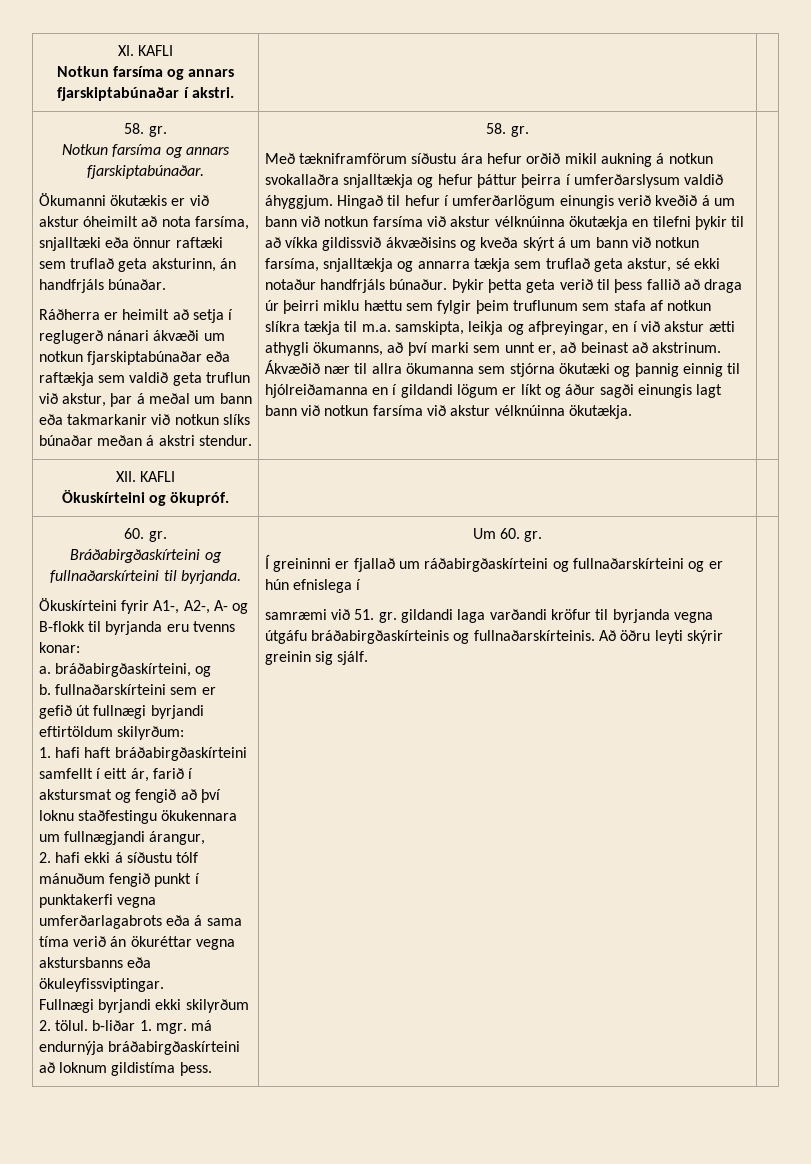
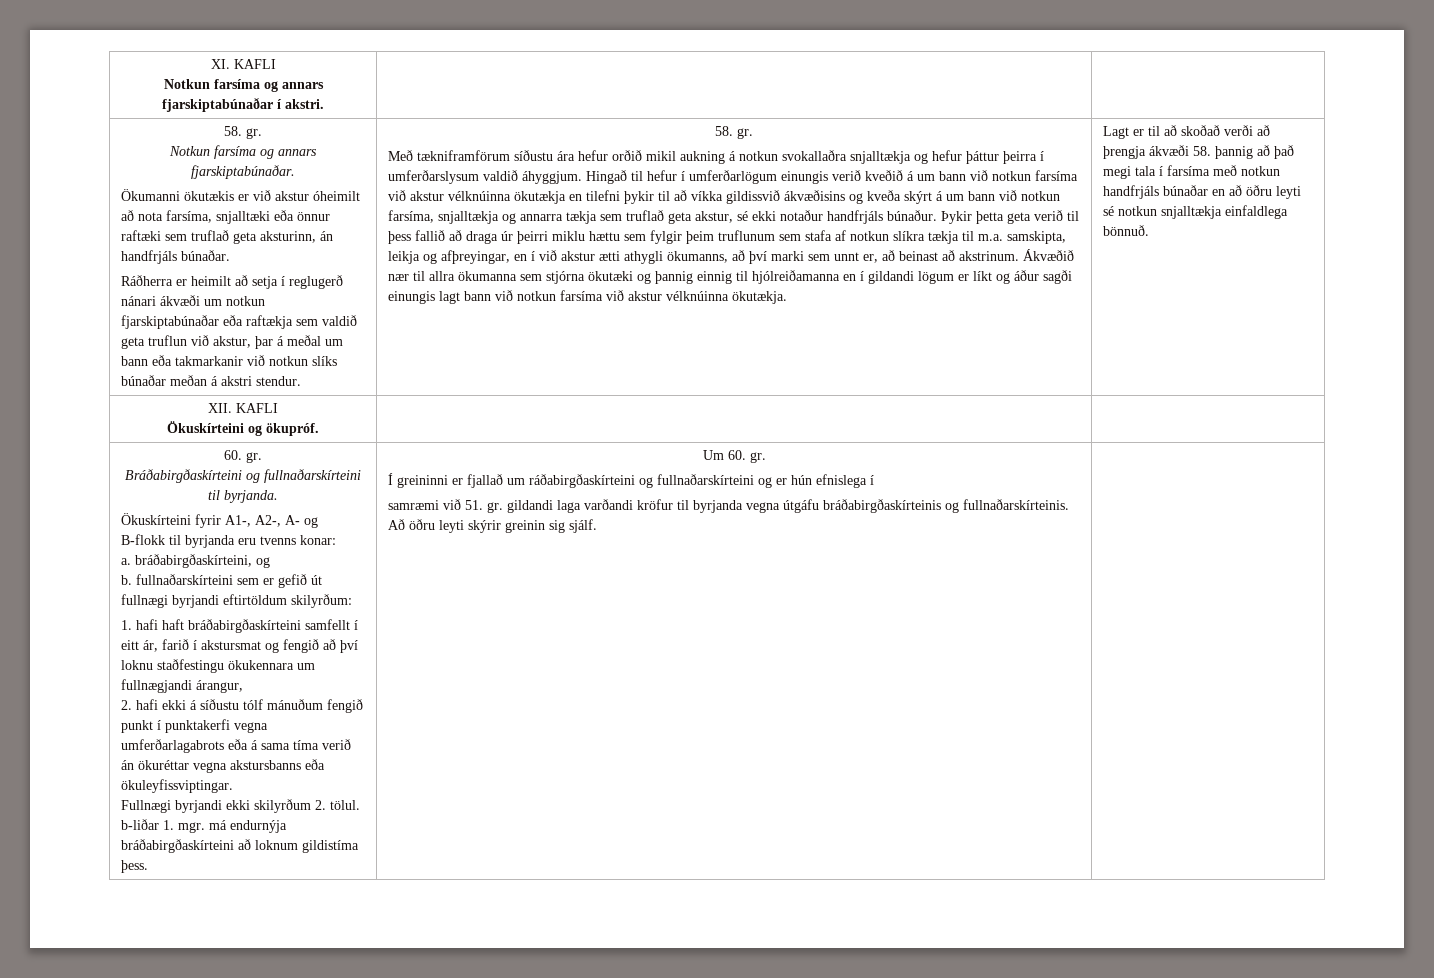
(633, 412) none -> [1102,125,1270,139] [1102,145,1294,159] [1102,165,1280,179] [1102,185,1301,199] [1102,205,1288,219] [1102,225,1149,236] Lagt er til að skoðað verði að þrengja ákvæði 58. þannig að það megi tala í farsíma með notkun handfrjáls búnaðar en að öðru leyti sé notkun snjalltækja einfaldlega bönnuð.

